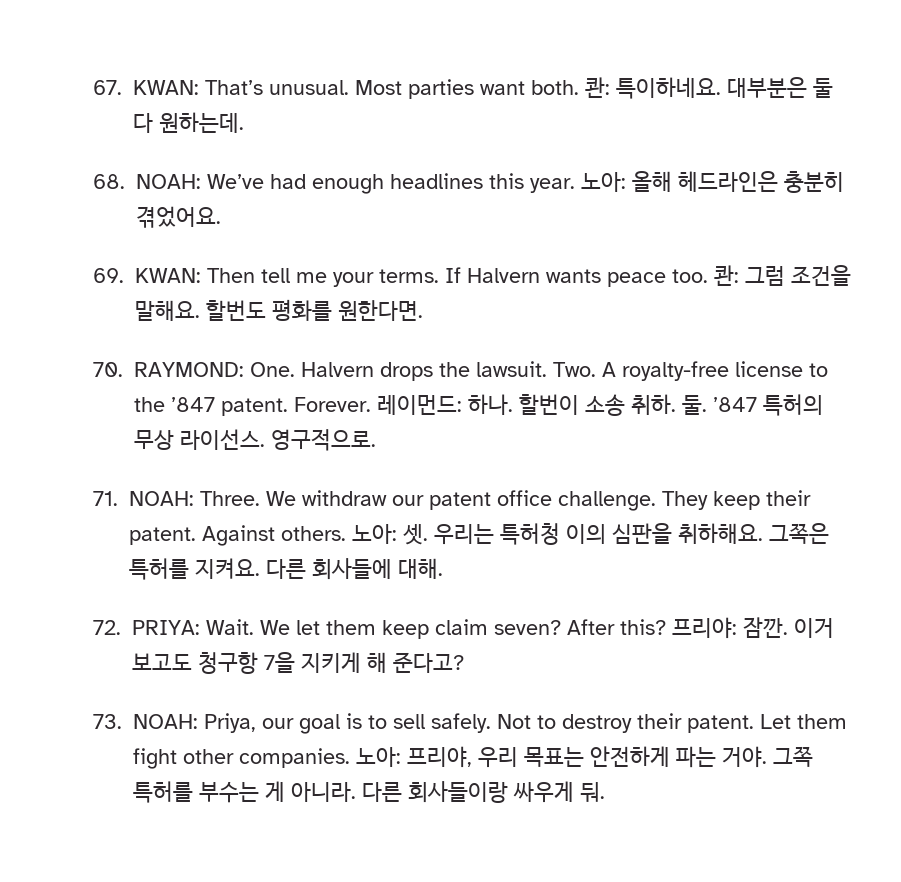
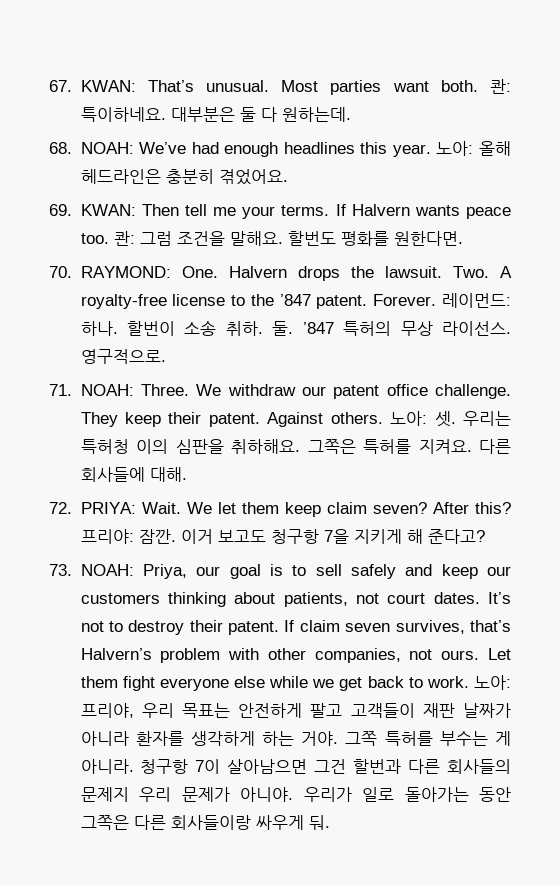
[431,713,847,733] [133,748,350,769] safely. Not to destroy their patent. Let them fight other companies. -> [350,564,512,579] [80,592,511,607] [80,620,512,635] [80,648,511,663] [80,676,469,691] safely and keep our customers thinking about patients, not court dates. It’s not to destroy their patent. If claim seven survives, that’s Halvern’s problem with other companies, not ours. Let them fight everyone else while we get back to work.
[676,746,716,768] 파는 -> [310,703,512,718] [80,731,295,746] 팔고 고객들이 재판 날짜가 아니라 환자를 생각하게 하는
(356, 792) none -> [140,759,512,774] [80,787,511,802] [80,815,129,830] 청구항 7이 살아남으면 그건 할번과 다른 회사들의 문제지 우리 문제가 아니야. 우리가 일로 돌아가는 동안 그쪽은

